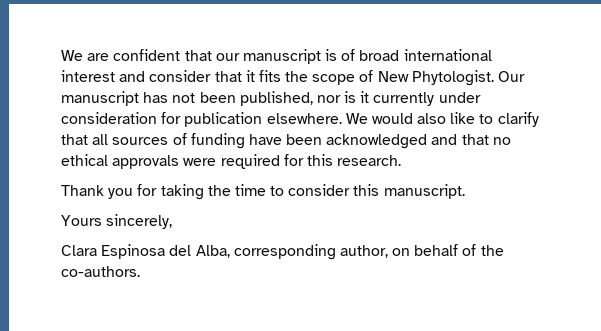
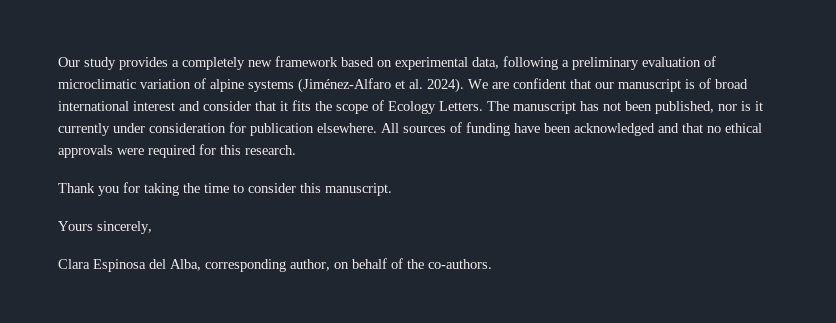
(61, 55) none -> [58,56,716,70] [58,78,464,93] Our study provides a completely new framework based on experimental data, following a preliminary evaluation of microclimatic variation of alpine systems (Jiménez-Alfaro et al. 2024).
[377,70,526,86] New Phytologist. Our -> [388,101,509,114] Ecology Letters. The
[345,112,539,127] [61,134,109,145] We would also like to clarify that all -> [381,123,399,133] All

